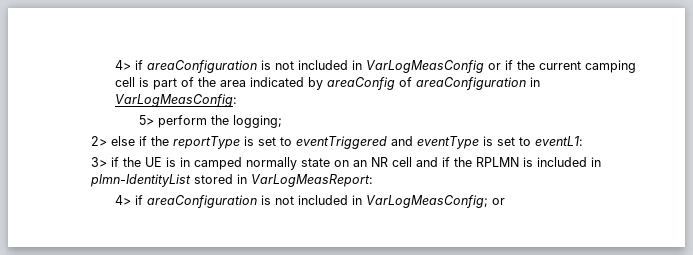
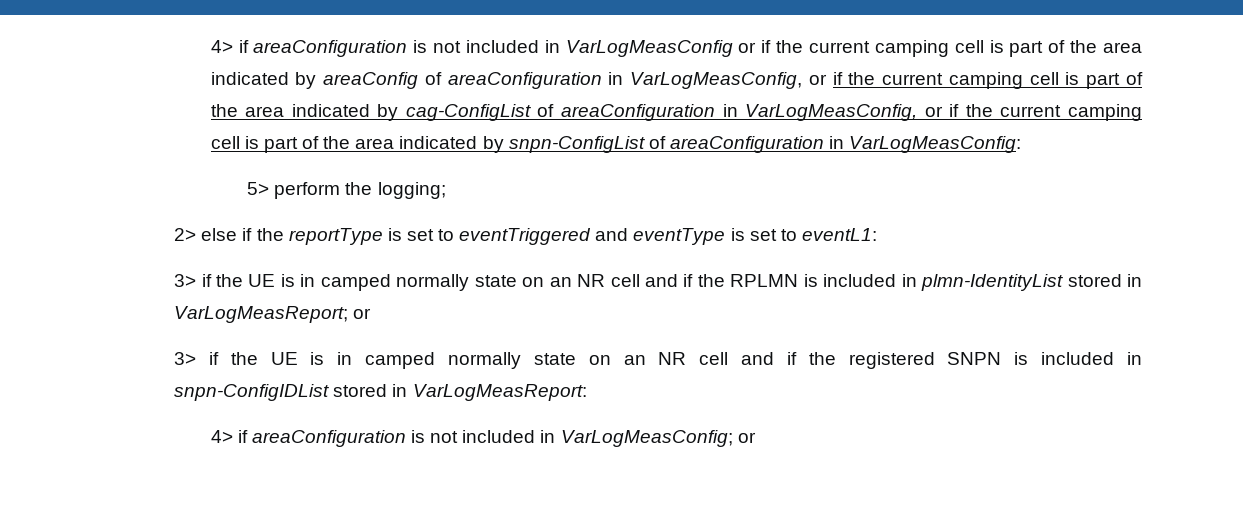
(540, 82) none -> [630,72,1144,89] [210,104,1142,121] [210,136,845,153] VarLogMeasConfig, or if the current camping cell is part of the area indicated by cag-ConfigList of areaConfiguration in VarLogMeasConfig, or if the current camping cell is part of the area indicated by snpn-ConfigList of areaConfiguration in
(248, 179) none -> [174,306,372,323] [174,352,1143,369] [174,384,408,401] VarLogMeasReport; or // 3> if the UE is in camped normally state on an NR cell and if the registered SNPN is included in snpn-ConfigIDList stored in

